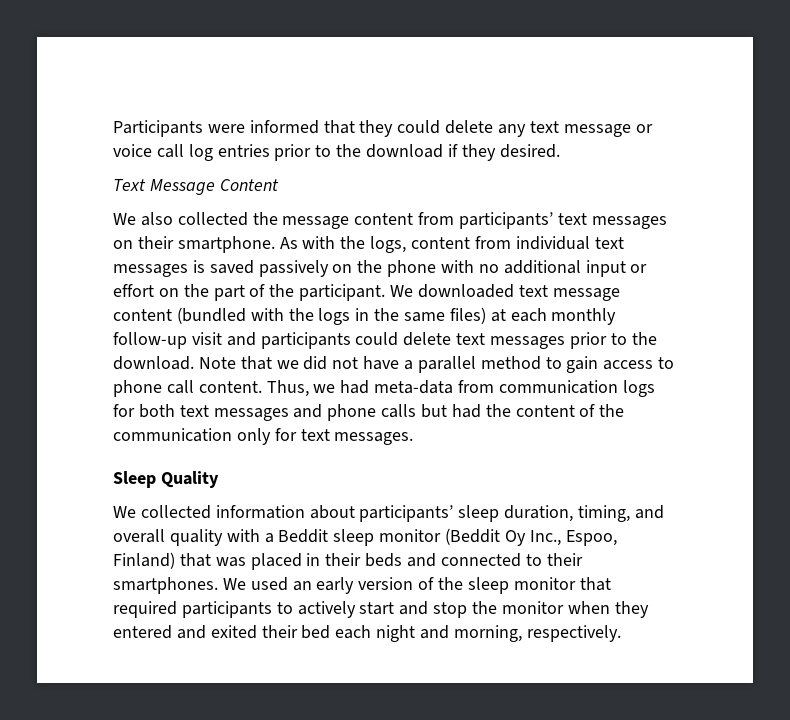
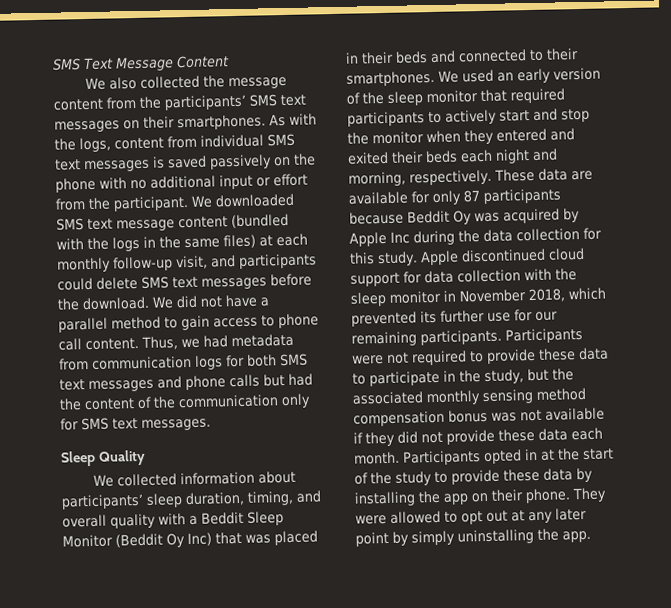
[113,120,653,137] [113,144,560,161] Participants were informed that they could delete any text message or voice call log entries prior to the download if they desired. // -> [52,58,81,71] SMS
[459,212,554,229] participants’ -> [139,94,277,111] the participants’ SMS
[177,236,275,253] smartphone. -> [177,114,266,131] smartphones.
(590, 243) none -> [267,133,295,147] SMS
[158,284,266,301] on the part of -> [55,198,86,211] from
(514, 291) none -> [56,218,84,231] SMS
[191,332,222,345] visit -> [176,255,208,270] visit,
[456,332,657,349] [113,356,299,370] text messages prior to the download. Note that we -> [141,273,312,290] [57,296,174,311] SMS text messages before the download. We
[374,380,454,394] meta-data -> [231,333,294,348] metadata
(175, 411) none -> [280,353,308,367] SMS
(297, 434) none -> [81,417,109,431] SMS
[333,528,617,546] [113,552,175,569] sleep monitor (Beddit Oy Inc., Espoo, Finland) -> [247,511,284,526] [62,532,212,548] Sleep Monitor (Beddit Oy Inc)
[301,625,331,639] bed -> [425,150,458,164] beds
(621, 633) none -> [493,168,593,182] [348,188,561,206] [349,208,580,225] [349,227,602,247] [349,247,585,267] [350,268,577,287] [350,287,606,307] [351,309,558,327] [351,328,583,347] [352,347,609,366] [352,368,574,387] [352,387,586,406] [353,407,605,427] [353,427,603,447] [354,448,614,466] [354,467,593,486] [354,487,607,507] [355,507,587,525] [355,528,591,547] These data are available for only 87 participants because Beddit Oy was acquired by Apple Inc during the data collection for this study. Apple discontinued cloud support for data collection with the sleep monitor in November 2018, which prevented its further use for our remaining participants. Participants were not required to provide these data to participate in the study, but the associated monthly sensing method compensation bonus was not available if they did not provide these data each month. Participants opted in at the start of the study to provide these data by installing the app on their phone. They were allowed to opt out at any later point by simply uninstalling the app.

